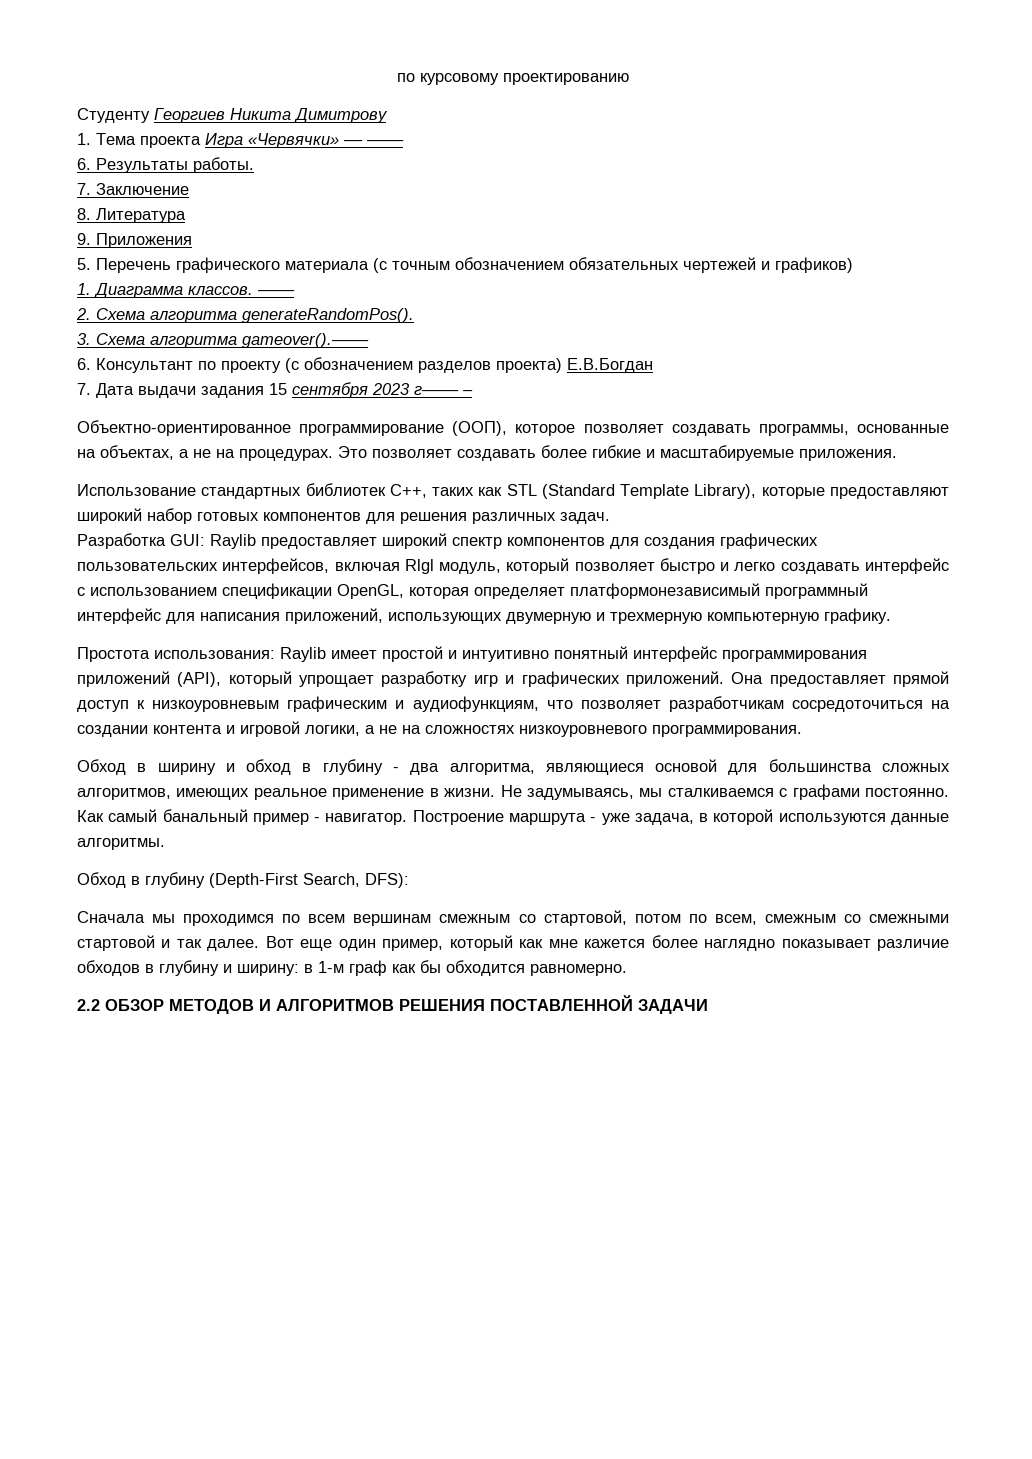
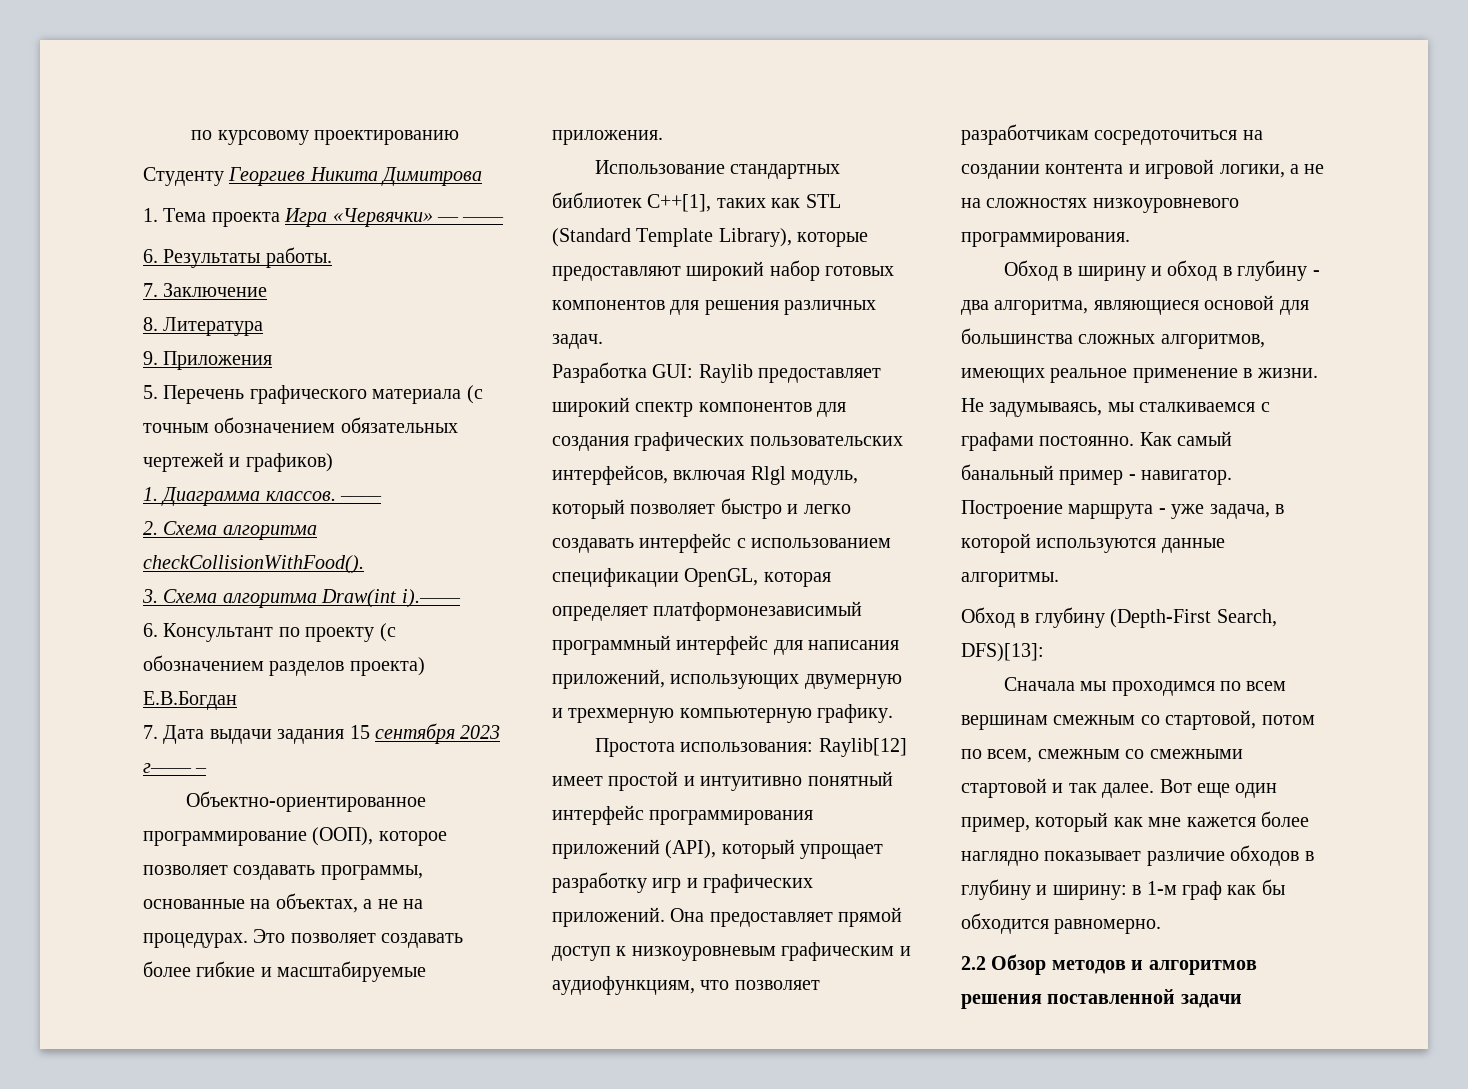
[294,108,388,123] Димитрову -> [381,167,483,186] Димитрова
[242,308,414,323] generateRandomPos(). -> [143,555,364,574] checkCollisionWithFood().
[242,333,369,348] gameover().–––– -> [321,589,461,608] Draw(int i).––––
[389,484,427,498] С++, -> [647,194,712,212] С++[1],
[280,647,326,662] Raylib -> [818,738,907,757] Raylib[12]
[365,873,409,888] DFS): -> [961,643,1044,662] DFS)[13]:
[105,995,708,1014] ОБЗОР МЕТОДОВ И АЛГОРИТМОВ РЕШЕНИЯ ПОСТАВЛЕННОЙ ЗАДАЧИ -> [991,954,1257,975] [961,989,1242,1009] Обзор методов и алгоритмов решения поставленной задачи

